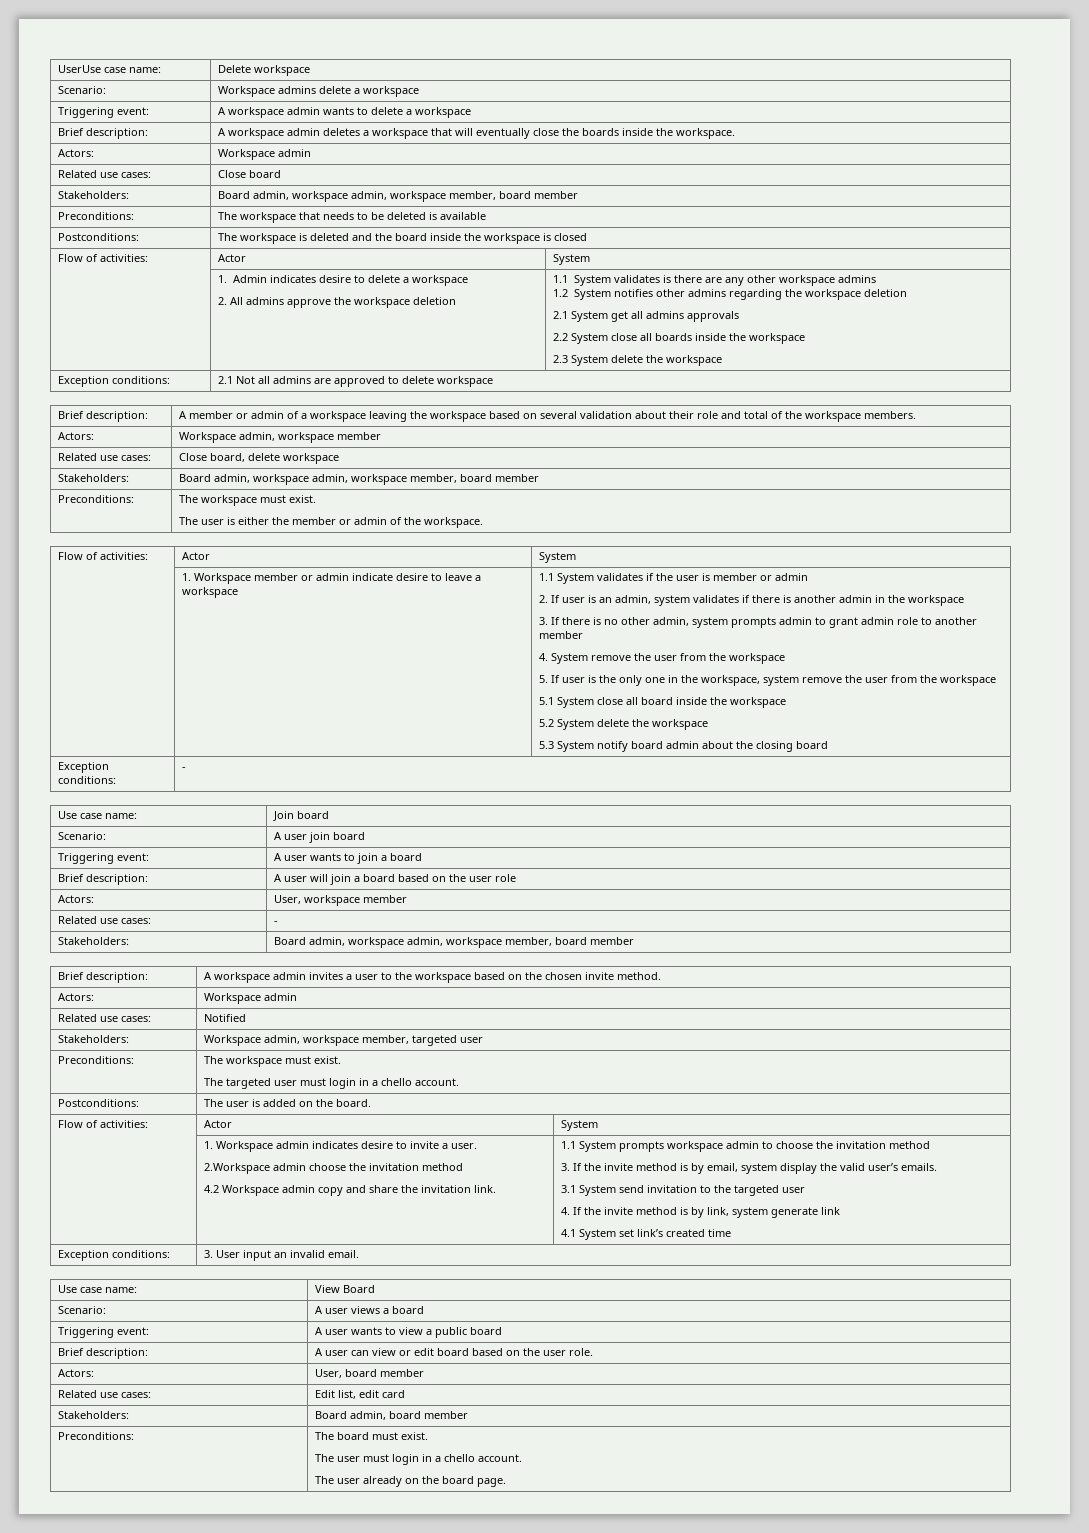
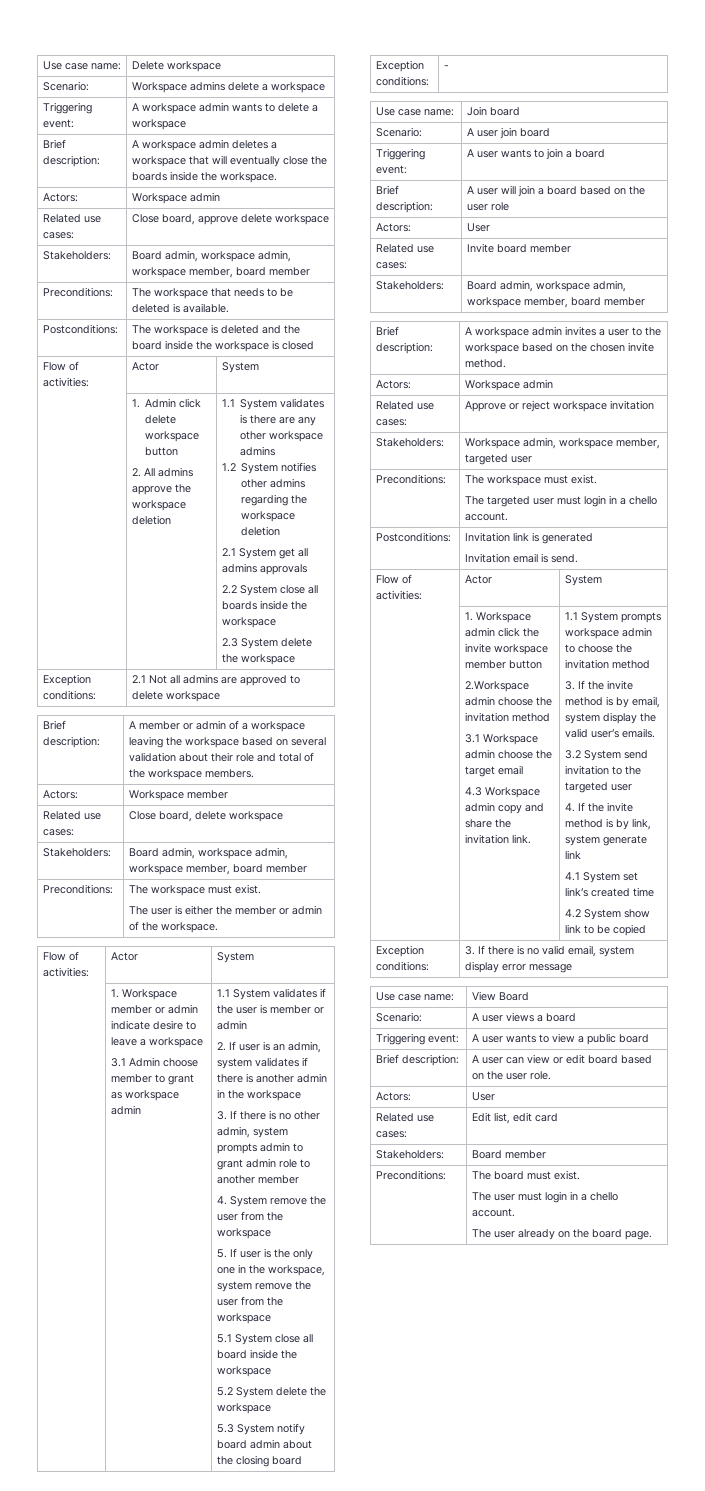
[58,65,102,73] UserUse -> [42,61,62,70] Use
[249,170,282,178] board -> [161,214,329,225] board, approve delete workspace
[440,212,487,220] available -> [182,303,229,313] available.
[269,275,468,286] indicates desire to delete a workspace -> [179,398,202,408] [145,415,177,424] [145,431,200,442] [145,447,179,456] click delete workspace button
[239,432,335,443] admin, workspace -> (184, 795) none
(239, 592) none -> [110,1057,198,1067] [110,1074,194,1085] [110,1090,179,1101] [110,1105,141,1115] // 3.1 Admin choose member to grant as workspace admin
[274,895,408,906] [58,916,152,924] [274,921,279,924] User, workspace member // Related use cases: | - -> [466,223,490,232] [375,244,434,253] [375,262,407,269] [466,243,571,253] User // Related use cases: | Invite board member
[204,1014,247,1022] Notified -> [464,400,654,412] Approve or reject workspace invitation
[204,1099,372,1107] The user is added on the board. -> [464,532,593,544] [464,553,578,563] Invitation link is generated // Invitation email is send.
[312,1141,478,1149] indicates desire to invite a user. -> [497,627,539,637] [464,643,548,655] [464,660,542,669] click the invite workspace member button
[204,1185,220,1193] 4.2 -> [464,734,538,745] [464,749,552,759] [464,765,523,777] [464,787,482,796] 3.1 Workspace admin choose the target email // 4.3
[561,1185,577,1193] 3.1 -> [564,750,581,759] 3.2
[58,1250,171,1261] [204,1250,360,1261] // Exception conditions: | 3. User input an invalid email. -> [564,909,650,920] [564,924,646,936] [375,945,424,957] [375,961,429,971] [464,945,634,957] [464,961,572,973] // 4.2 System show link to be copied // Exception conditions: | 3. If there is no valid email, system display error message
[315,1369,425,1378] User, board member -> [471,1092,495,1101] User
[350,1411,422,1420] admin, board -> (502, 1154) none

